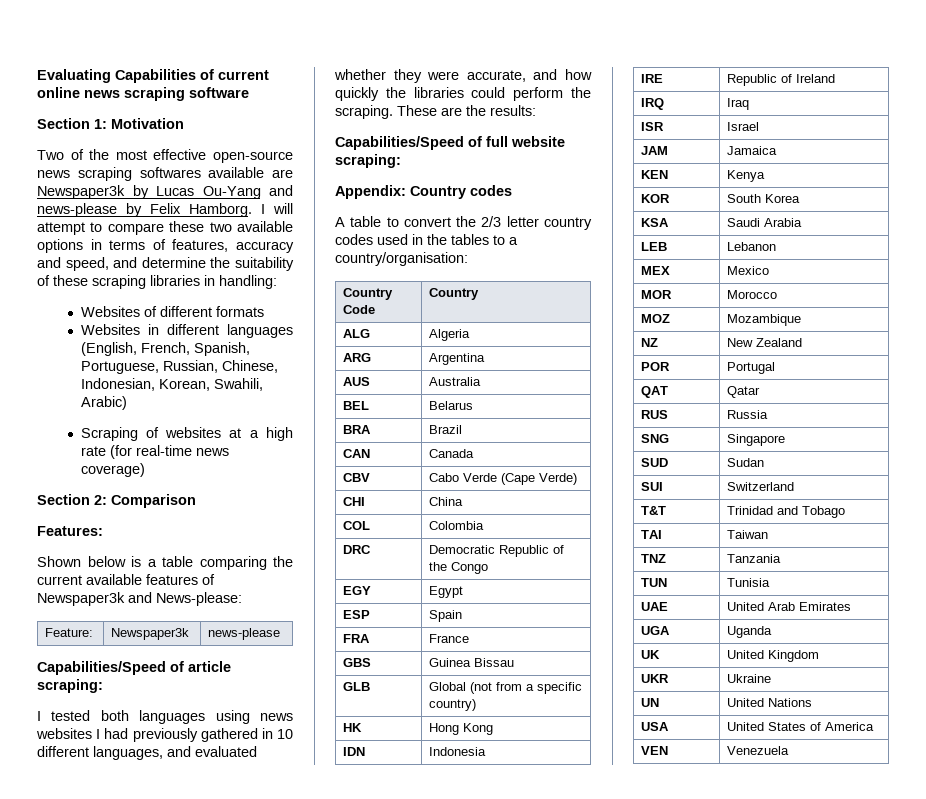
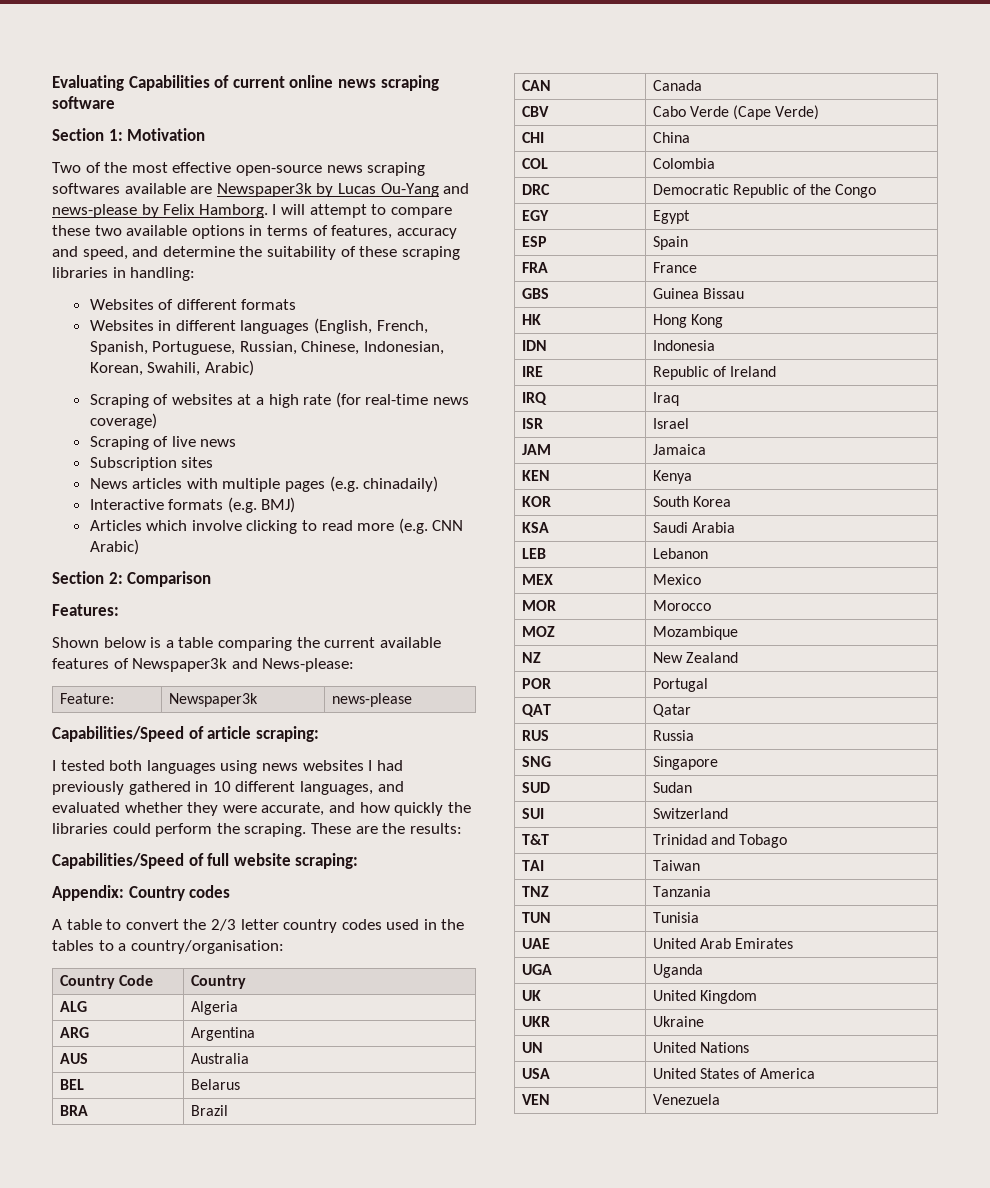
(145, 470) none -> [89,436,237,450] [89,457,214,471] [89,476,439,492] [89,497,296,513] [89,518,464,534] [89,539,139,555] // Scraping of live news // Subscription sites // News articles with multiple pages (e.g. chinadaily) // Interactive formats (e.g. BMJ) // Articles which involve clicking to read more (e.g. CNN Arabic)
[342,682,370,691] [428,682,582,694] [428,699,476,711] // GLB | Global (not from a specific country) -> (744, 293) none

